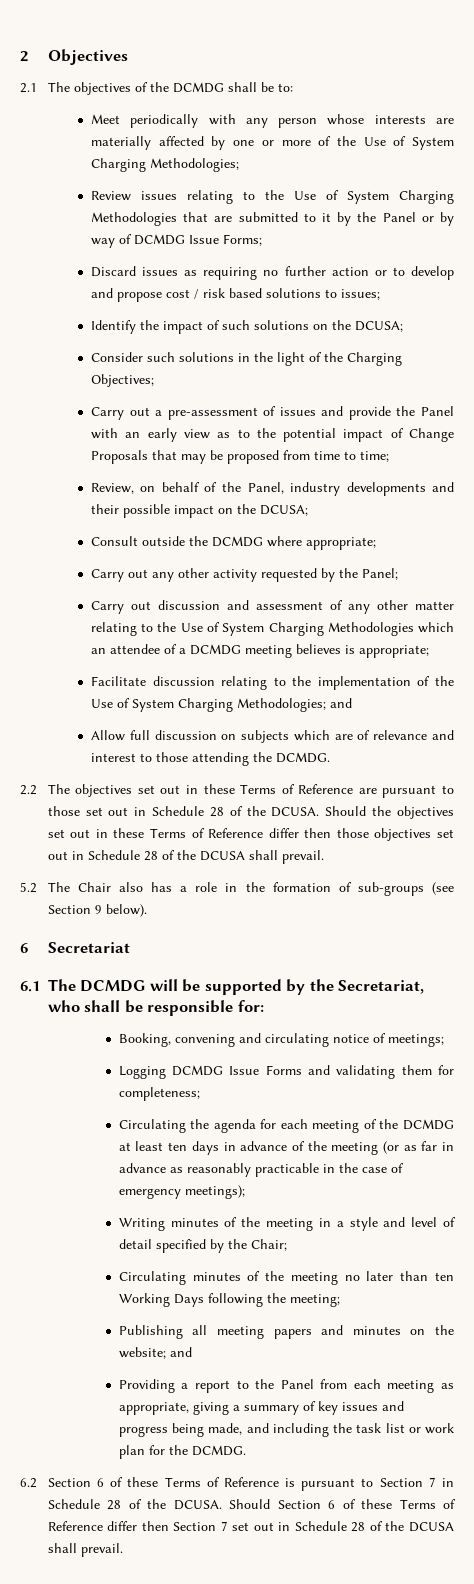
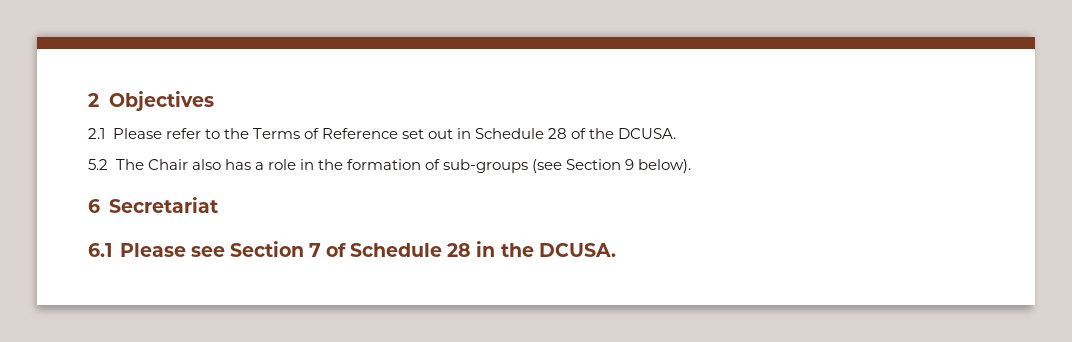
[47,82,293,95] [90,114,455,128] [90,136,455,150] [90,158,239,172] [90,190,455,204] [90,212,455,226] [90,234,262,248] [90,266,455,280] [90,288,380,302] [90,320,403,334] [90,352,402,366] [90,374,154,387] [90,406,455,420] [90,428,455,442] [90,450,389,464] [90,482,455,496] [90,504,308,518] [90,536,376,550] [90,568,398,582] [90,600,455,614] [90,622,455,636] [90,644,429,658] [90,676,455,690] [90,698,352,712] [90,730,454,743] [90,752,330,766] [20,784,454,798] [47,806,80,816] The objectives of the DCMDG shall be to: // Meet periodically with any person whose interests are materially affected by one or more of the Use of System Charging Methodologies; // Review issues relating to the Use of System Charging Methodologies that are submitted to it by the Panel or by way of DCMDG Issue Forms; // Discard issues as requiring no further action or to develop and propose cost / risk based solutions to issues; // Identify the impact of such solutions on the DCUSA; // Consider such solutions in the light of the Charging Objectives; // Carry out a pre-assessment of issues and provide the Panel with an early view as to the potential impact of Change Proposals that may be proposed from time to time; // Review, on behalf of the Panel, industry developments and their possible impact on the DCUSA; // Consult outside the DCMDG where appropriate; // Carry out any other activity requested by the Panel; // Carry out discussion and assessment of any other matter relating to the Use of System Charging Methodologies which an attendee of a DCMDG meeting believes is appropriate; // Facilitate discussion relating to the implementation of the Use of System Charging Methodologies; and // Allow full discussion on subjects which are of relevance and interest to those attending the DCMDG. // 2.2 The objectives set out in these Terms of Reference are pursuant to those -> [112,128,398,139] Please refer to the Terms of Reference
[325,806,455,819] [47,828,454,841] [47,850,324,864] Should the objectives set out in these Terms of Reference differ then those objectives set out in Schedule 28 of the DCUSA shall prevail. -> (677, 133) none
[47,979,424,995] [47,1000,264,1016] [118,1033,444,1047] [118,1065,454,1079] [118,1087,200,1101] [118,1119,455,1133] [118,1141,455,1155] [118,1163,404,1177] [118,1185,245,1199] [118,1217,457,1231] [118,1239,287,1253] [118,1271,455,1285] [118,1293,340,1307] [118,1325,454,1339] [118,1347,192,1359] [118,1379,455,1393] [118,1401,404,1415] [118,1423,454,1437] [118,1445,246,1459] [20,1477,454,1491] [47,1499,456,1510] [47,1521,455,1532] [47,1543,123,1557] The DCMDG will be supported by the Secretariat, who shall be responsible for: // Booking, convening and circulating notice of meetings; // Logging DCMDG Issue Forms and validating them for completeness; // Circulating the agenda for each meeting of the DCMDG at least ten days in advance of the meeting (or as far in advance as reasonably practicable in the case of emergency meetings); // Writing minutes of the meeting in a style and level of detail specified by the Chair; // Circulating minutes of the meeting no later than ten Working Days following the meeting; // Publishing all meeting papers and minutes on the website; and // Providing a report to the Panel from each meeting as appropriate, giving a summary of key issues and progress being made, and including the task list or work plan for the DCMDG. // 6.2 Section 6 of these Terms of Reference is pursuant to Section 7 in Schedule 28 of the DCUSA. Should Section 6 of these Terms of Reference differ then Section 7 set out in Schedule 28 of the DCUSA shall prevail. -> [119,241,616,257] Please see Section 7 of Schedule 28 in the DCUSA.

